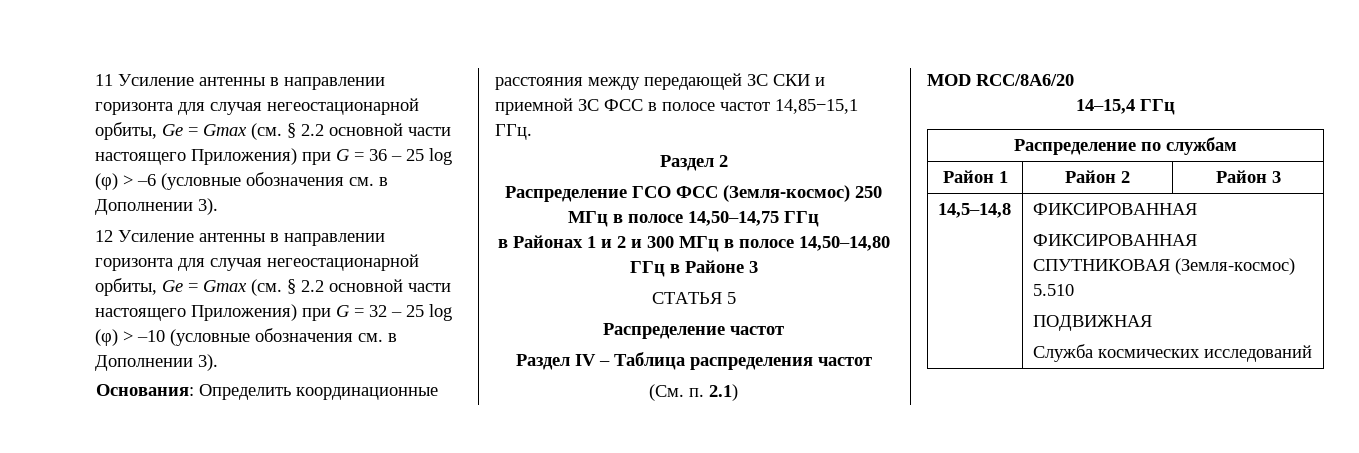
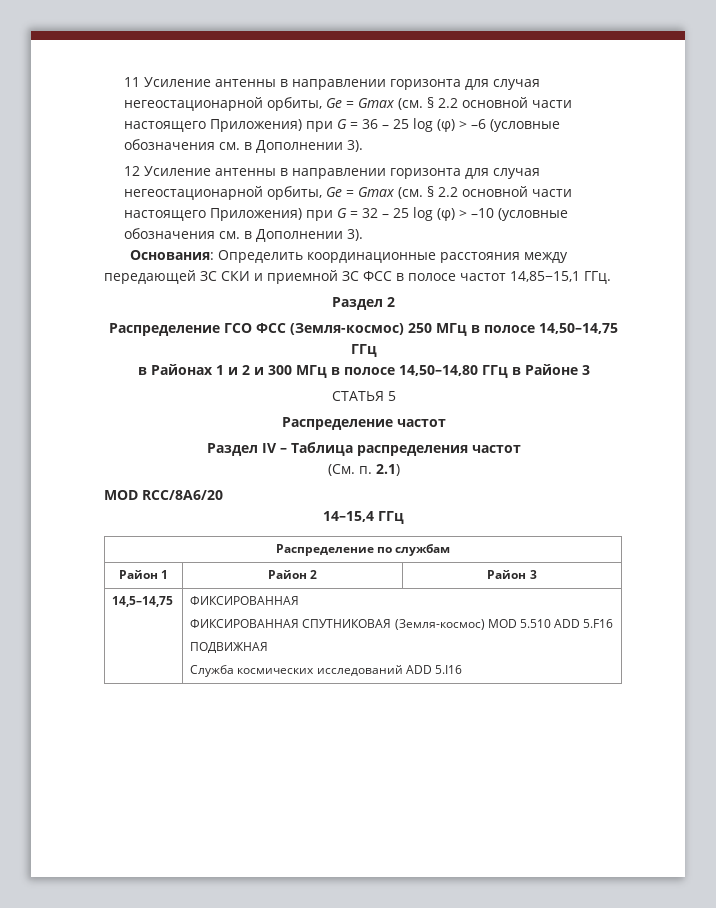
[937,203,1011,218] 14,5–14,8 -> [112,596,174,607] 14,5–14,75
(1295, 266) none -> [487,619,517,628] MOD
(1074, 290) none -> [554,619,614,628] ADD 5.F16
(1312, 353) none -> [405,665,462,674] ADD 5.I16

